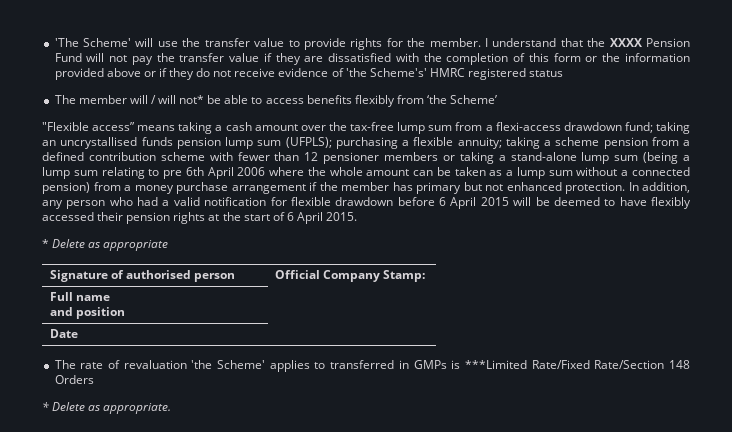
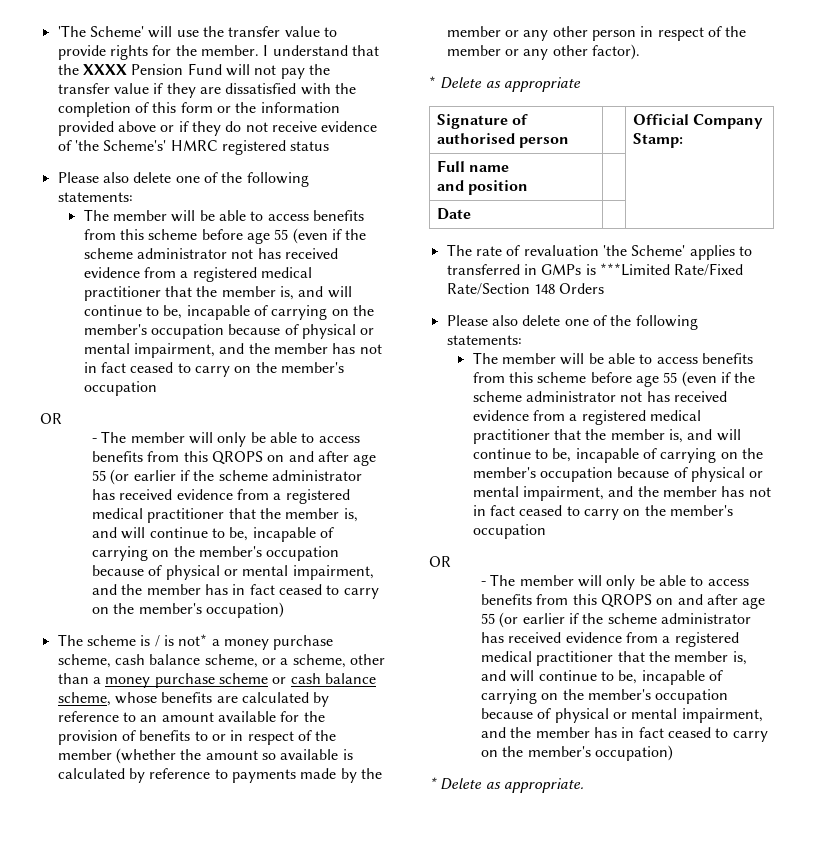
[54,95,498,107] [42,122,691,134] [42,137,690,149] [42,152,690,164] [42,167,691,179] [42,182,690,194] [42,197,691,209] [42,212,358,224] // The member will / will not* be able to access benefits flexibly from ‘the Scheme’ // "Flexible access” means taking a cash amount over the tax-free lump sum from a flexi-access drawdown fund; taking an uncrystallised funds pension lump sum (UFPLS); purchasing a flexible annuity; taking a scheme pension from a defined contribution scheme with fewer than 12 pensioner members or taking a stand-alone lump sum (being a lump sum relating to pre 6th April 2006 where the whole amount can be taken as a lump sum without a connected pension) from a money purchase arrangement if the member has primary but not enhanced protection. In addition, any person who had a valid notification for flexible drawdown before 6 April 2015 will be deemed to have flexibly accessed their pension rights at the start of 6 April 2015. -> [57,172,309,187] [57,192,133,202] [83,209,364,222] [83,228,367,244] [83,248,338,259] [83,267,312,282] [83,286,352,301] [83,305,374,320] [83,324,375,339] [83,343,382,358] [83,362,344,377] [83,381,157,396] [40,413,62,424] [92,431,360,447] [92,451,377,466] [92,469,363,485] [92,489,350,504] [92,508,358,523] [92,527,335,542] [92,546,340,561] [92,565,374,580] [92,584,379,599] [92,602,285,618] [57,634,334,650] [57,654,385,668] [57,673,376,688] [57,692,330,707] [57,711,325,722] [57,730,337,745] [57,748,353,764] [57,768,382,783] [446,26,747,41] [446,44,640,60] // Please also delete one of the following statements: // The member will be able to access benefits from this scheme before age 55 (even if the scheme administrator not has received evidence from a registered medical practitioner that the member is, and will continue to be, incapable of carrying on the member's occupation because of physical or mental impairment, and the member has not in fact ceased to carry on the member's occupation // OR // - The member will only be able to access benefits from this QROPS on and after age 55 (or earlier if the scheme administrator has received evidence from a registered medical practitioner that the member is, and will continue to be, incapable of carrying on the member's occupation because of physical or mental impairment, and the member has in fact ceased to carry on the member's occupation) // The scheme is / is not* a money purchase scheme, cash balance scheme, or a scheme, other than a money purchase scheme or cash balance scheme, whose benefits are calculated by reference to an amount available for the provision of benefits to or in respect of the member (whether the amount so available is calculated by reference to payments made by the member or any other person in respect of the member or any other factor).
(94, 379) none -> [446,315,698,330] [446,335,522,345] [472,352,753,365] [472,371,756,387] [472,391,727,402] [472,410,701,425] [472,429,741,444] [472,448,763,463] [472,467,764,482] [472,486,771,501] [472,505,733,520] [472,524,546,539] [429,556,451,567] [481,574,749,590] [481,594,766,609] [481,612,752,628] [481,632,739,647] [481,651,747,666] [481,670,724,685] [481,689,729,704] [481,708,763,723] [481,727,768,742] [481,745,674,761] // Please also delete one of the following statements: // The member will be able to access benefits from this scheme before age 55 (even if the scheme administrator not has received evidence from a registered medical practitioner that the member is, and will continue to be, incapable of carrying on the member's occupation because of physical or mental impairment, and the member has not in fact ceased to carry on the member's occupation // OR // - The member will only be able to access benefits from this QROPS on and after age 55 (or earlier if the scheme administrator has received evidence from a registered medical practitioner that the member is, and will continue to be, incapable of carrying on the member's occupation because of physical or mental impairment, and the member has in fact ceased to carry on the member's occupation)

